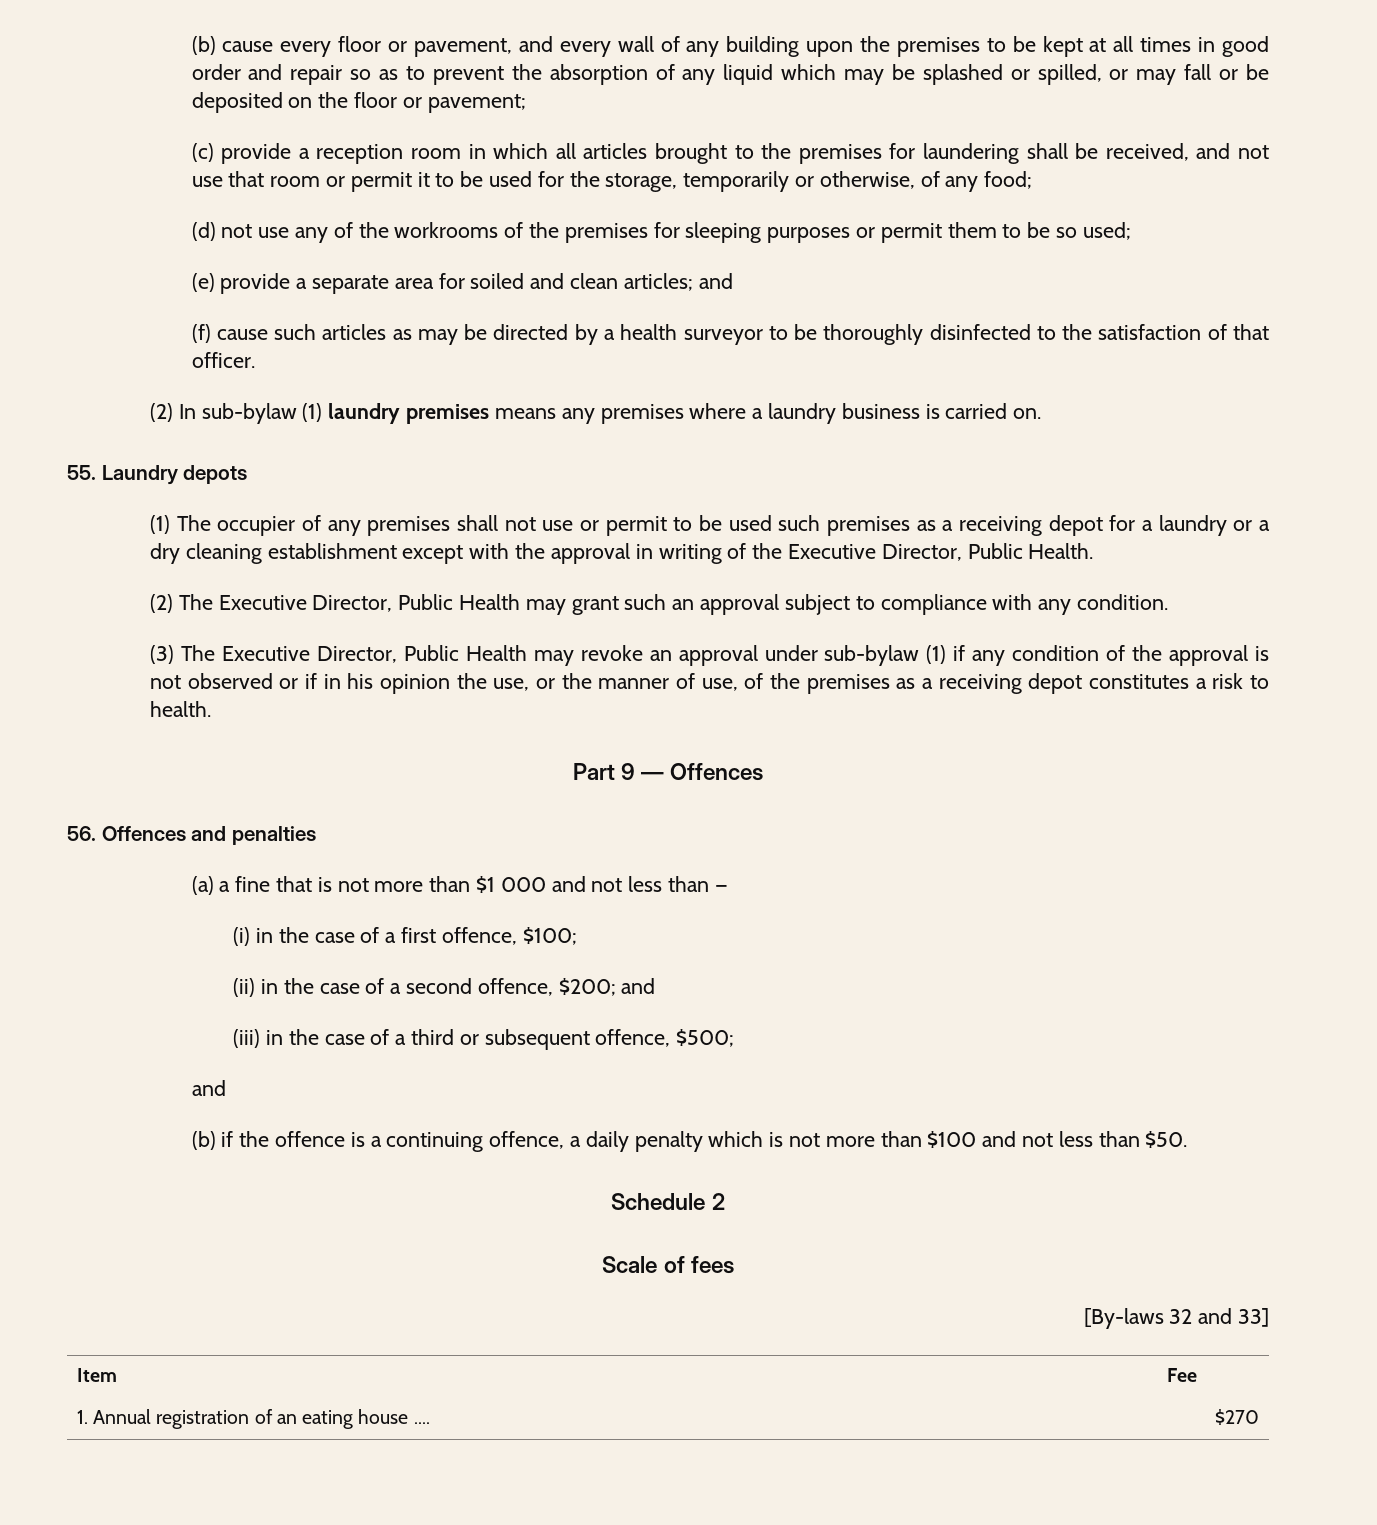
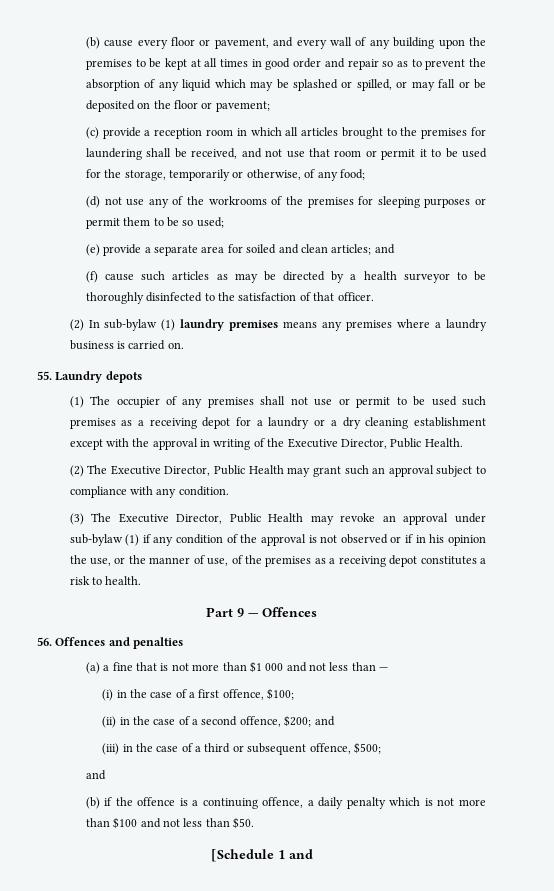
[611,1193,725,1210] [602,1256,734,1274] [1083,1308,1270,1329] [76,1368,117,1382] [1166,1368,1197,1382] [76,1409,430,1429] [1215,1409,1260,1425] Schedule 2 // Scale of fees // [By-laws 32 and 33] // Item | Fee // 1. Annual registration of an eating house .... | $270 -> [210,849,313,862] [Schedule 1 and

